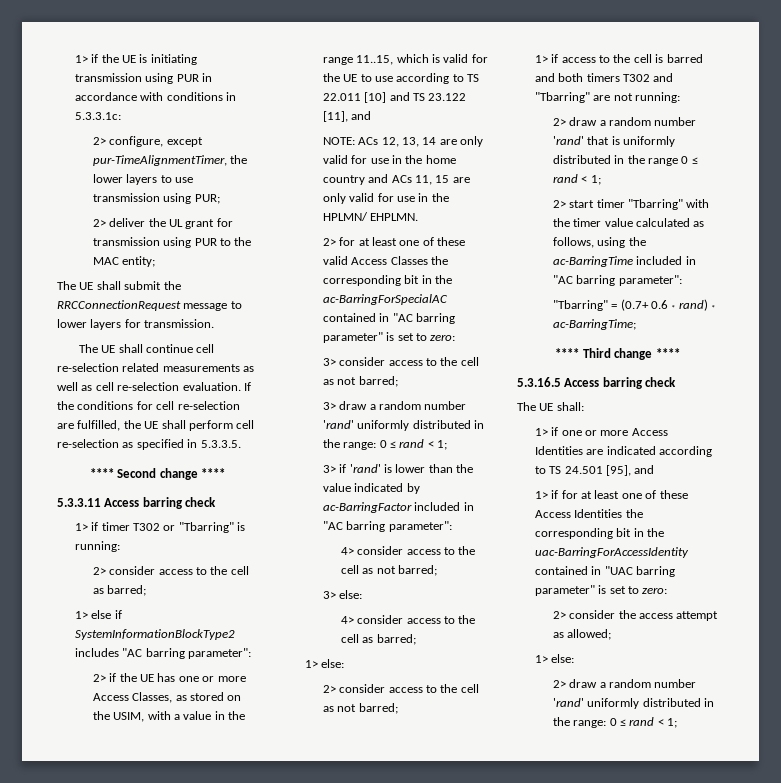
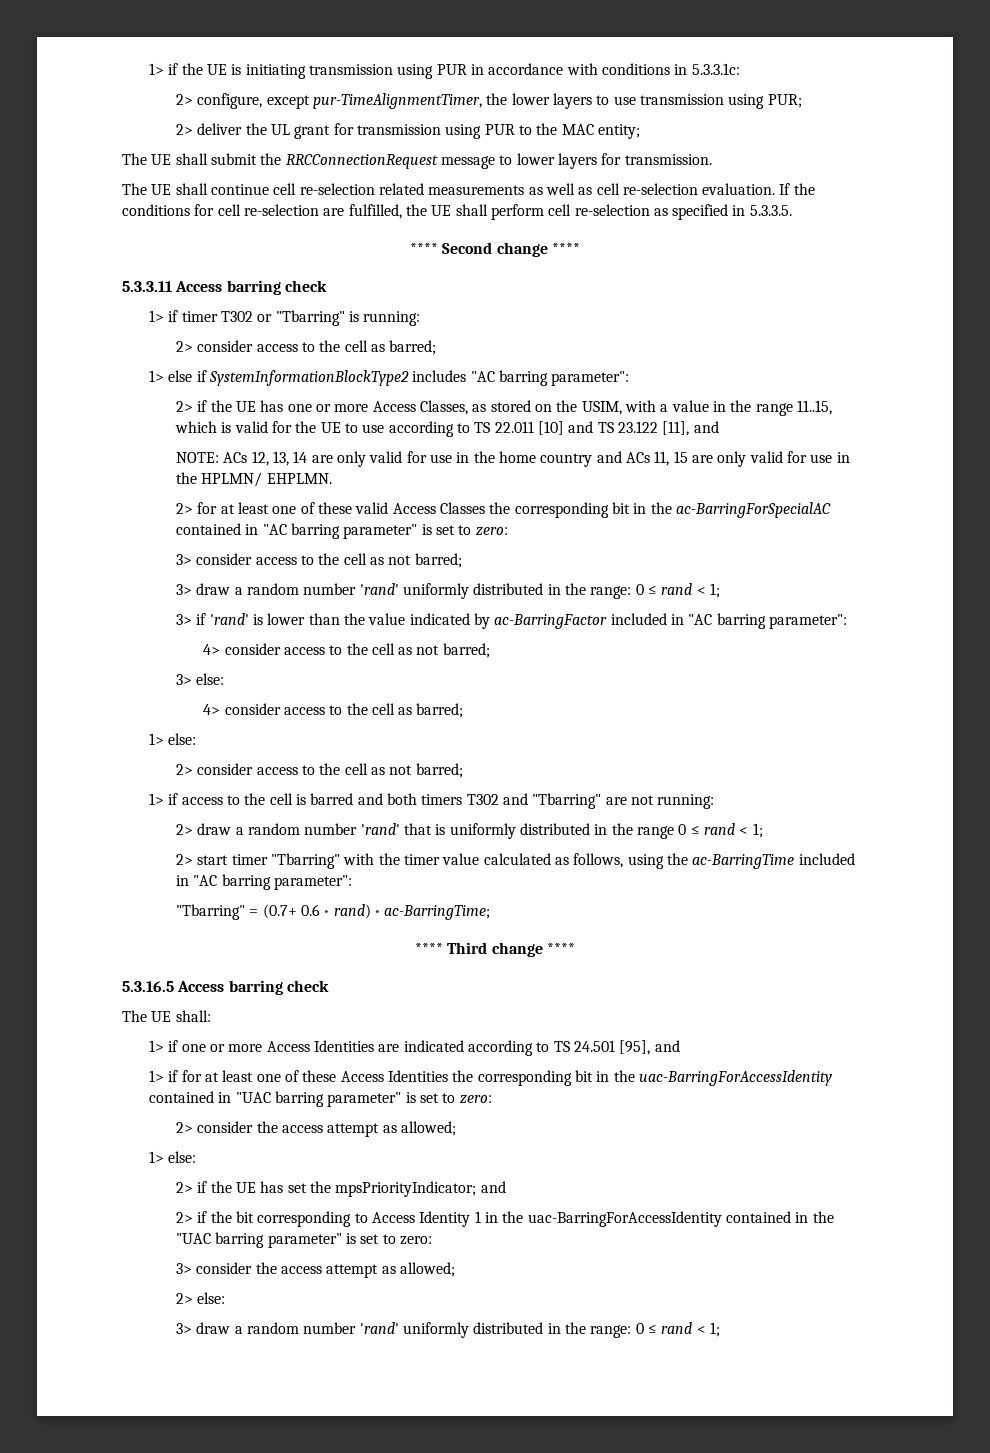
(566, 684) none -> [197,1181,506,1197] [176,1211,834,1227] [176,1232,433,1248] [176,1262,456,1278] [176,1292,226,1304] [176,1323,193,1334] if the UE has set the mpsPriorityIndicator; and // 2> if the bit corresponding to Access Identity 1 in the uac-BarringForAccessIdentity contained in the "UAC barring parameter" is set to zero: // 3> consider the access attempt as allowed; // 2> else: // 3>

